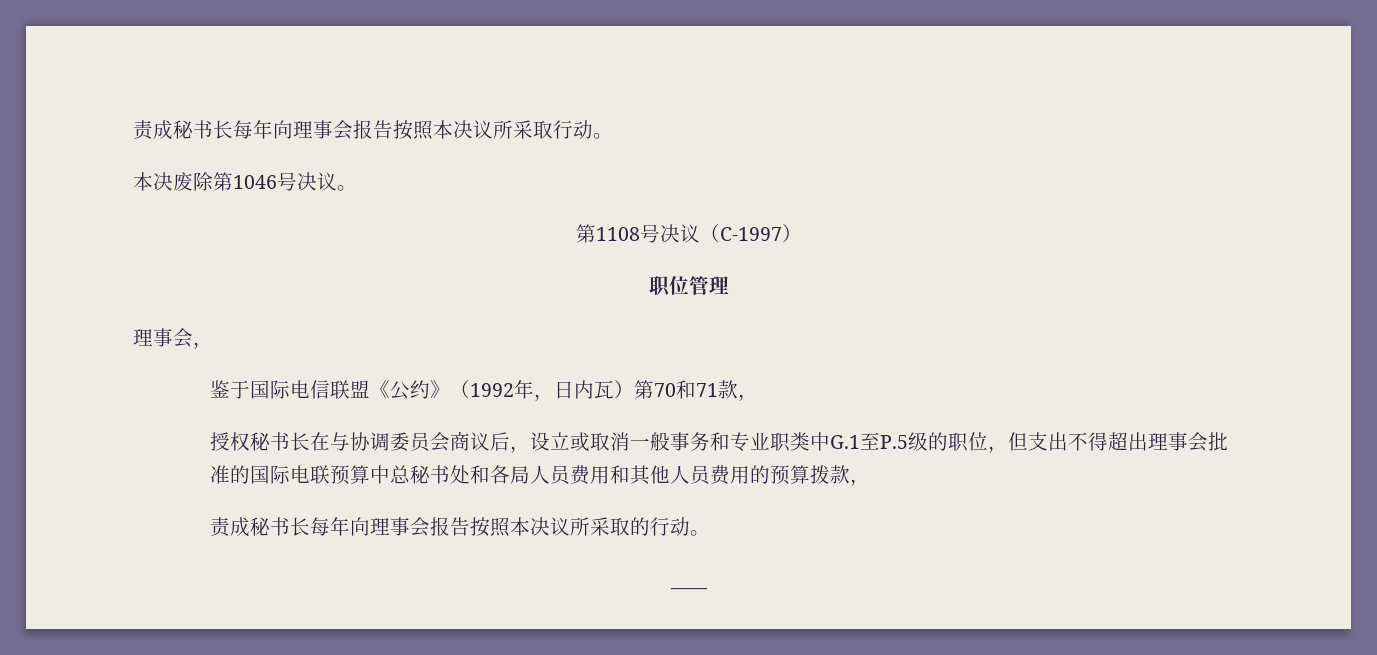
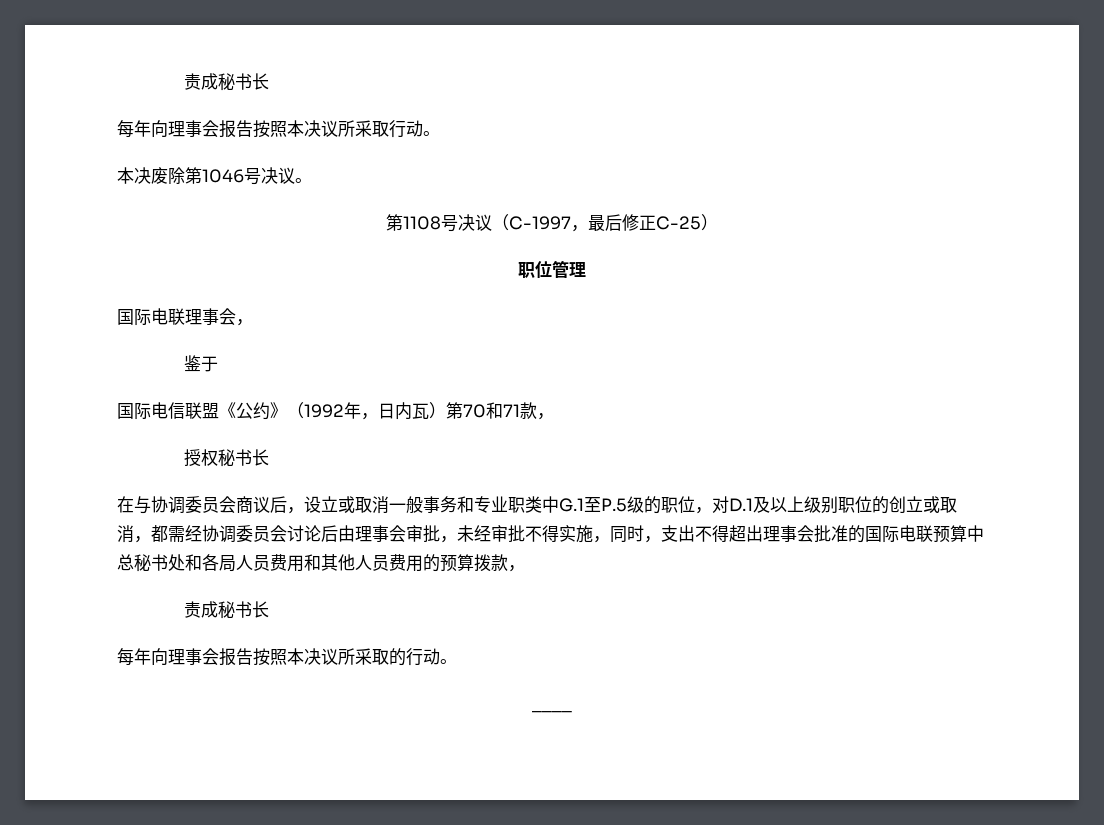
[133,120,233,140] 责成秘书长 -> [184,73,270,91] 责成秘书长 //
(782, 234) none -> [571,214,701,232] ，最后修正C-25
(729, 285) none -> [117,308,185,326] 国际电联
(250, 389) none -> (219, 364) //
(310, 441) none -> (270, 457) //
[1007,432,1028,451] 但 -> [712,496,957,514] [117,525,661,543] 对D.1及以上级别职位的创立或取消，都需经协调委员会讨论后由理事会审批，未经审批不得实施，同时，
(310, 526) none -> (270, 609) //

